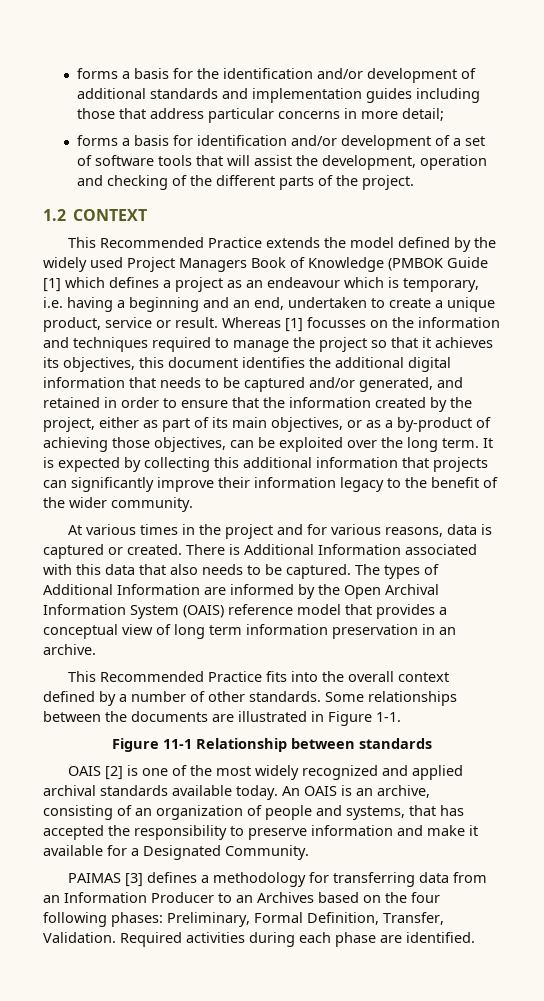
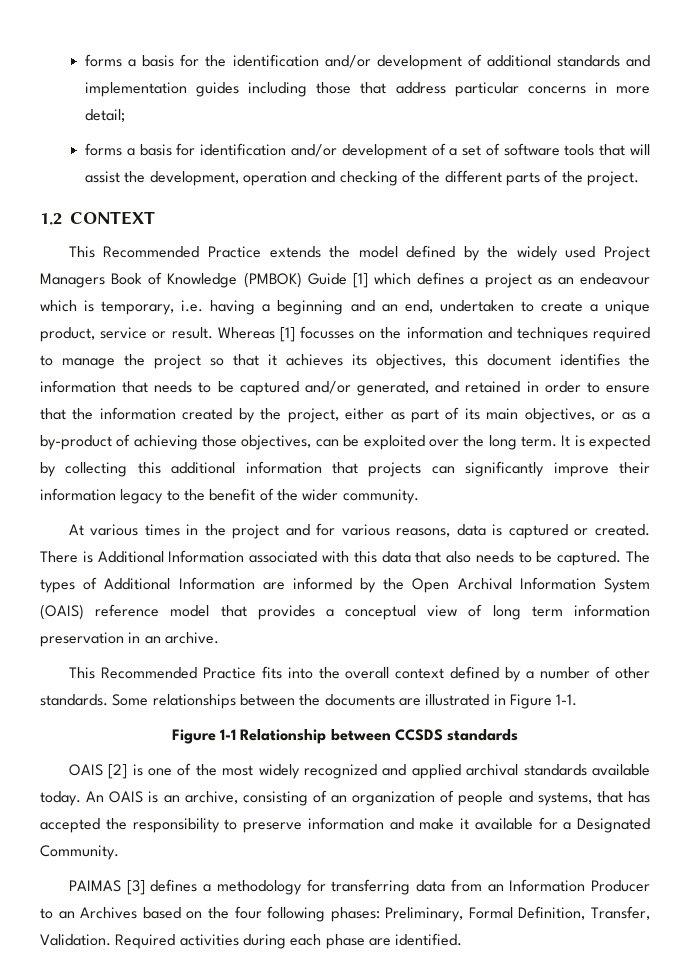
[388,258,443,271] (PMBOK -> [243,272,302,288] (PMBOK)
[335,357,451,372] additional digital -> (650, 360) none
[163,739,192,749] 11-1 -> [220,729,237,740] 1-1
(355, 743) none -> [394,729,443,741] CCSDS

